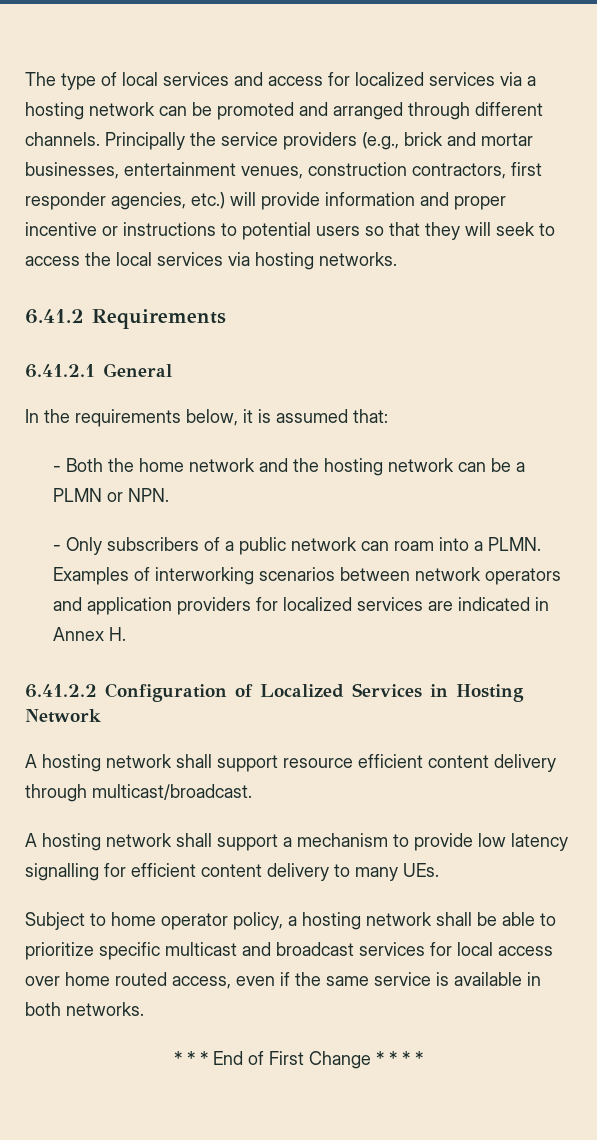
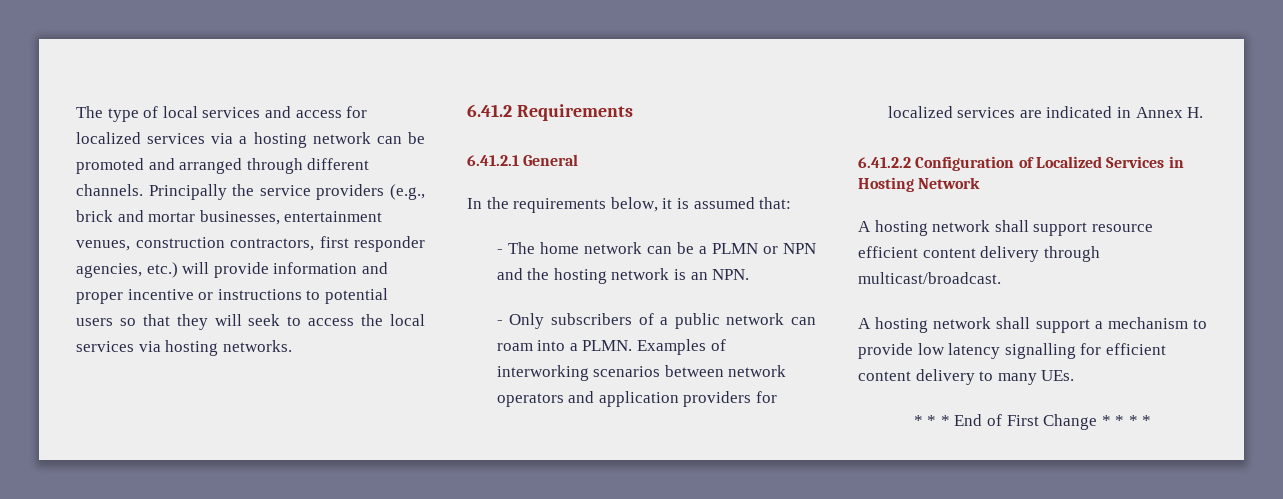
[66,458,384,476] Both the home network and the hosting -> [507,242,579,254] The home
(124, 497) none -> [783,243,816,254] [496,268,708,284] NPN and the hosting network is an
[25,912,556,930] [25,942,553,960] [25,972,541,989] [25,1002,144,1016] // Subject to home operator policy, a hosting network shall be able to prioritize specific multicast and broadcast services for local access over home routed access, even if the same service is available in both networks. -> (1075, 375) none

